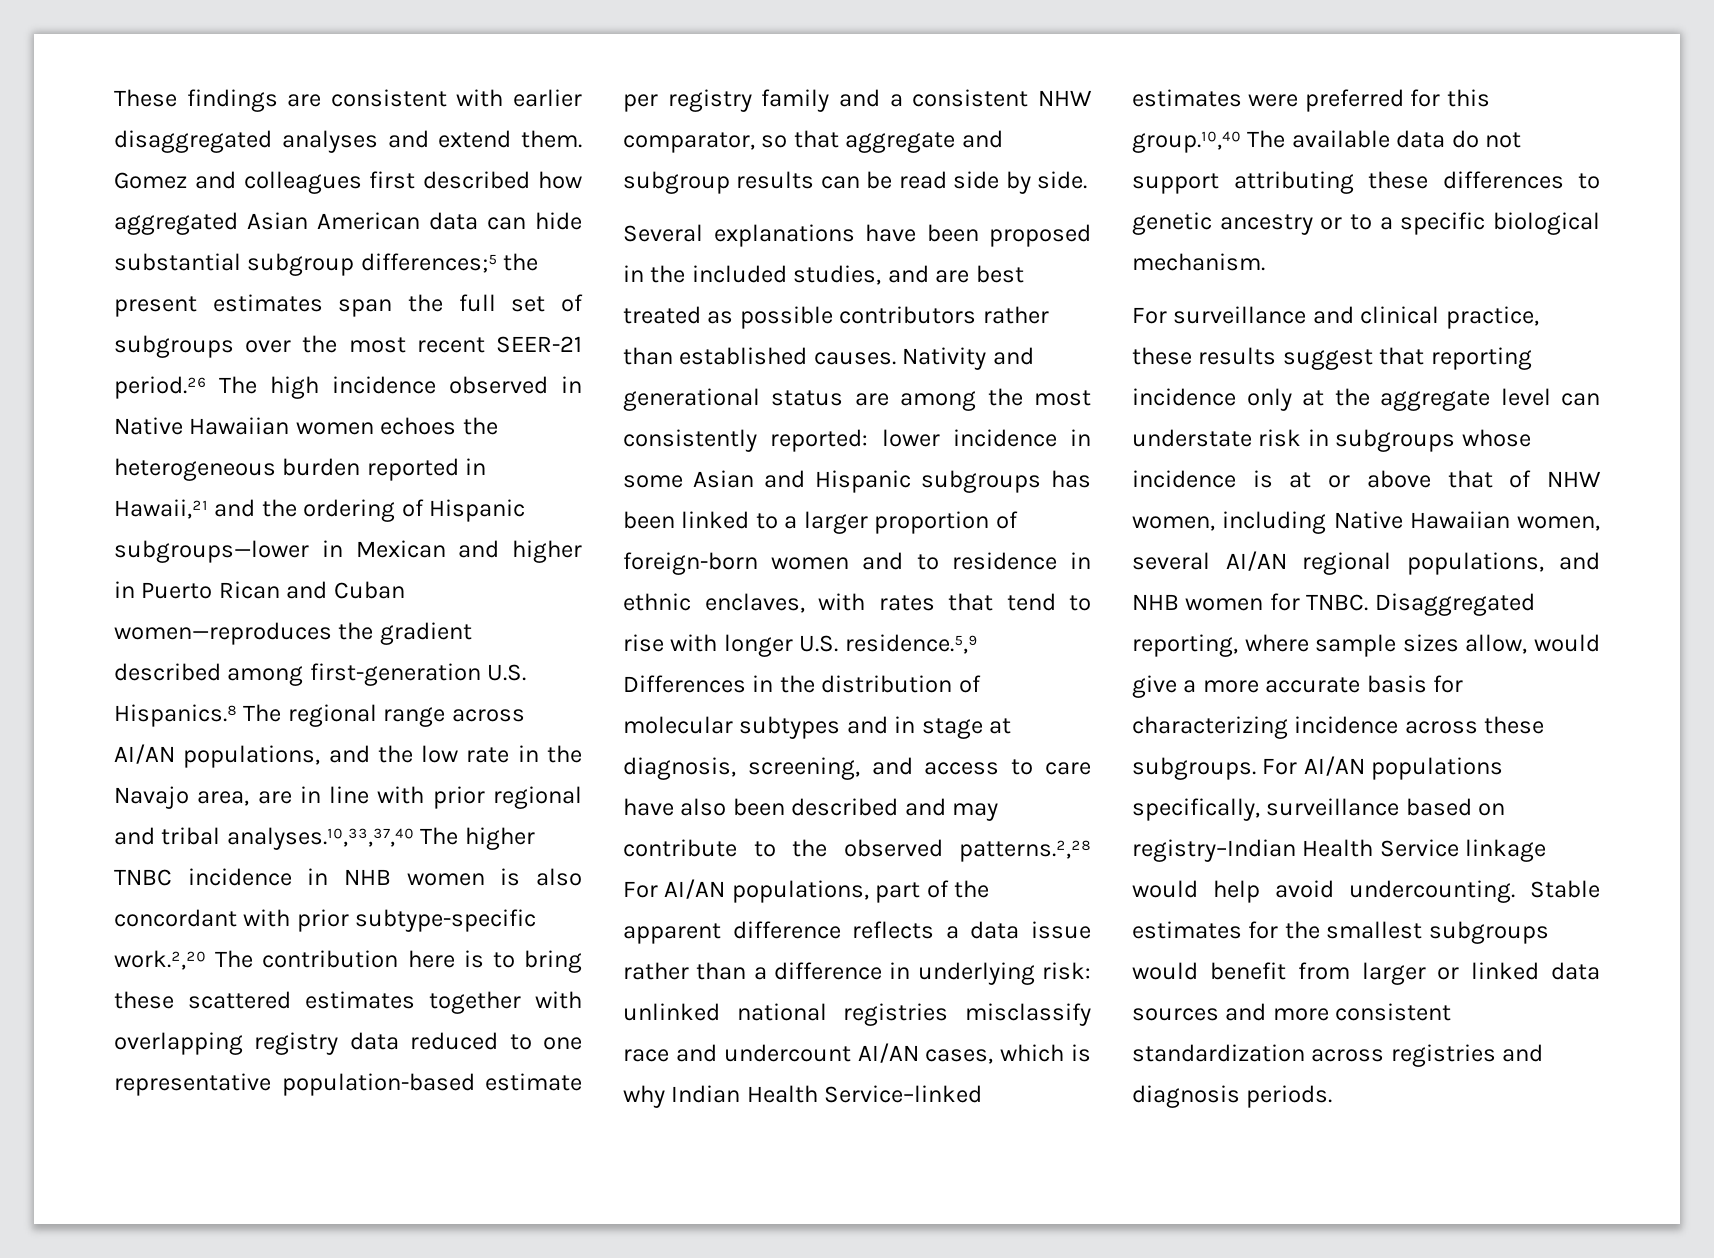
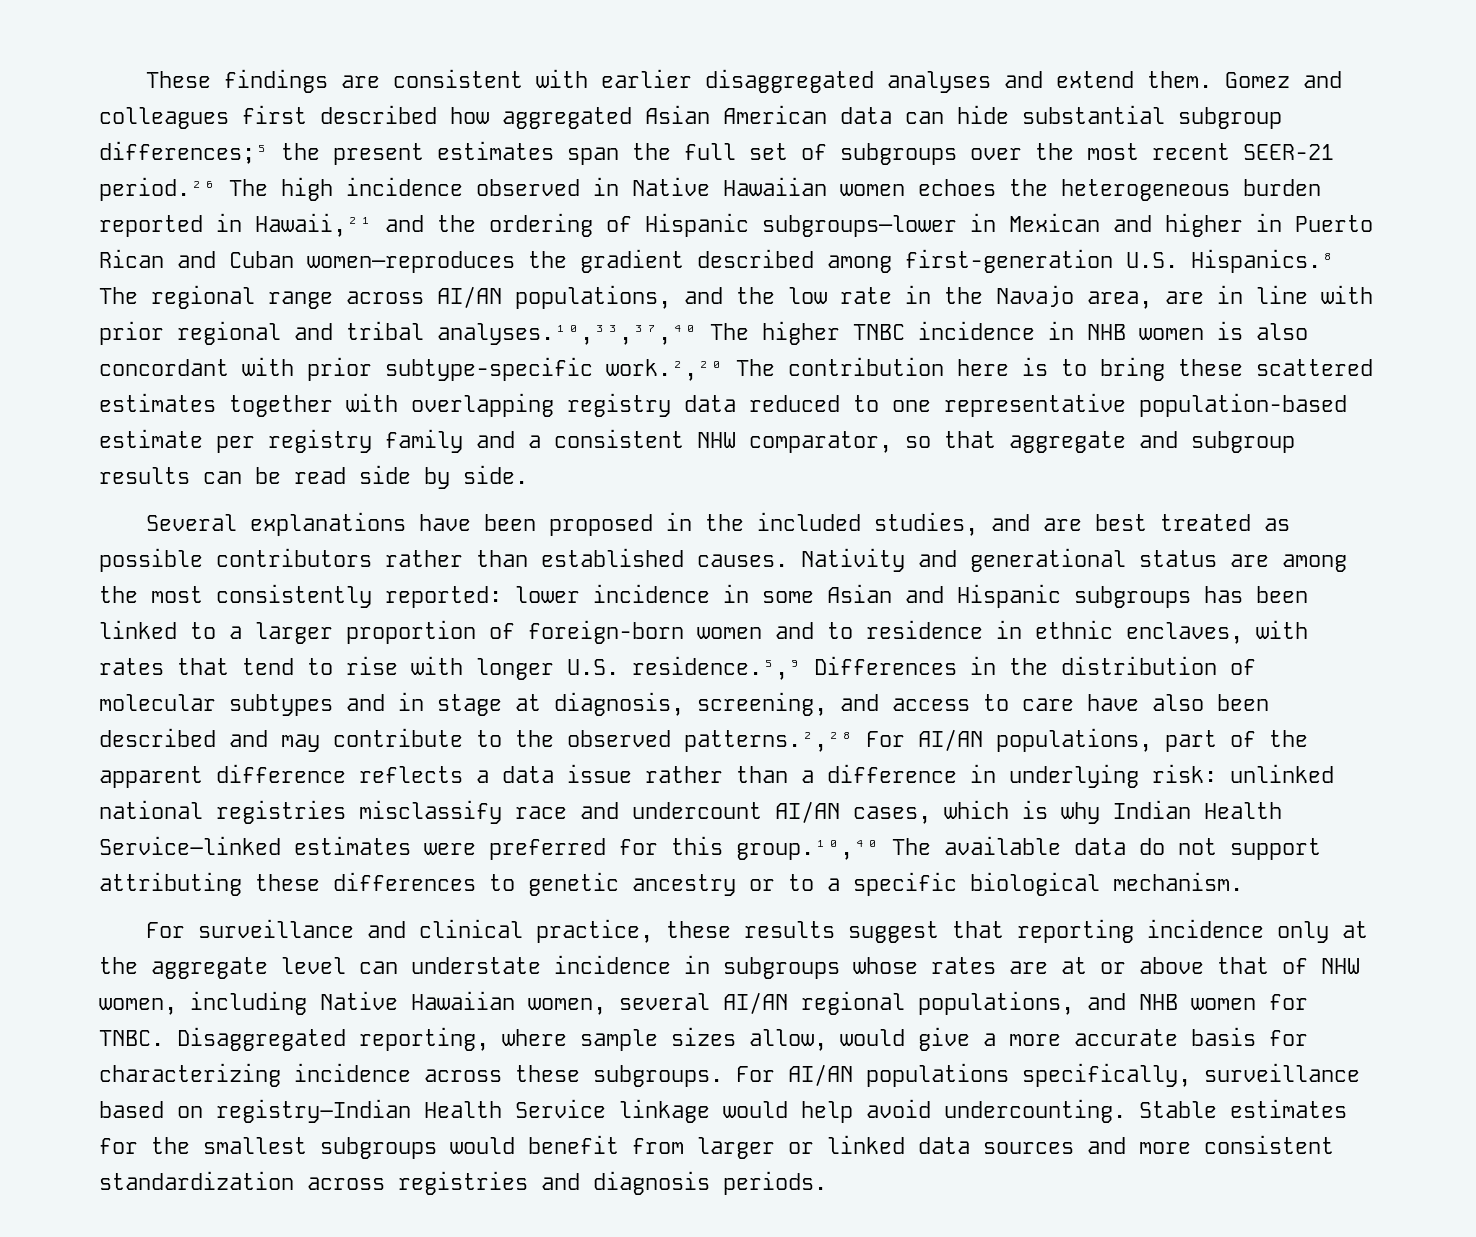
[1258,429,1302,447] risk -> [554,955,671,974] incidence
[1132,470,1273,488] incidence is -> [931,957,1048,974] rates are

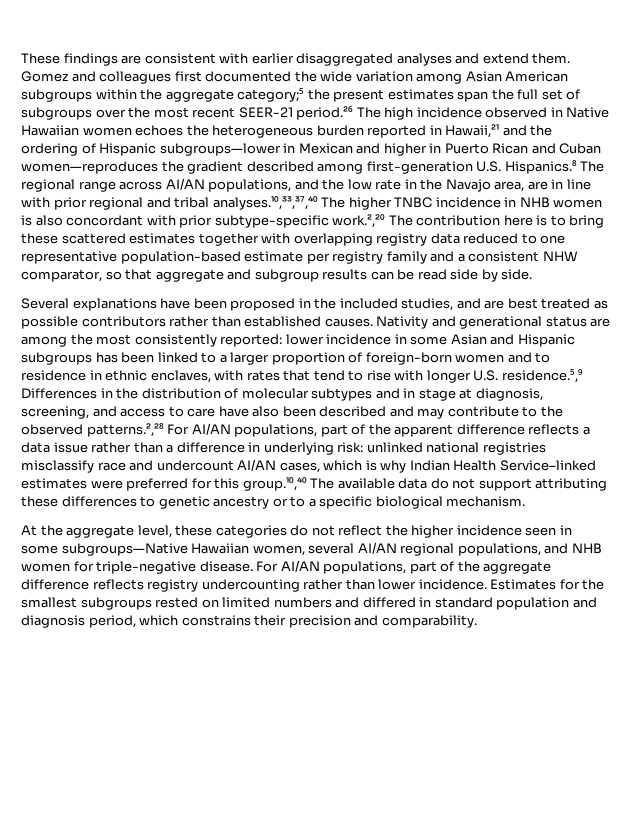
[320,105,1282,129] [99,141,268,164] described how aggregated Asian American data can hide substantial subgroup differences;⁵ -> [205,71,569,84] [21,88,305,102] documented the wide variation among Asian American subgroups within the aggregate category;⁵
[146,919,1369,943] [99,955,1360,979] [99,991,398,1015] For surveillance and clinical practice, these results suggest that reporting incidence only at the aggregate level can understate incidence in subgroups whose rates are at or above that of NHW women, including Native -> [21,525,572,538] [21,543,188,556] At the aggregate level, these categories do not reflect the higher incidence seen in some subgroups—Native
[99,1027,1308,1051] [99,1063,1360,1087] [99,1099,1347,1123] [99,1135,1334,1159] [99,1171,827,1195] TNBC. Disaggregated reporting, where sample sizes allow, would give a more accurate basis for characterizing incidence across these subgroups. For AI/AN populations specifically, surveillance based on registry–Indian Health Service linkage would help avoid undercounting. Stable estimates for the smallest subgroups would benefit from larger or linked data sources and more consistent standardization across registries and diagnosis periods. -> [96,560,552,574] [21,579,605,592] [21,597,597,610] [21,615,477,628] triple-negative disease. For AI/AN populations, part of the aggregate difference reflects registry undercounting rather than lower incidence. Estimates for the smallest subgroups rested on limited numbers and differed in standard population and diagnosis period, which constrains their precision and comparability.

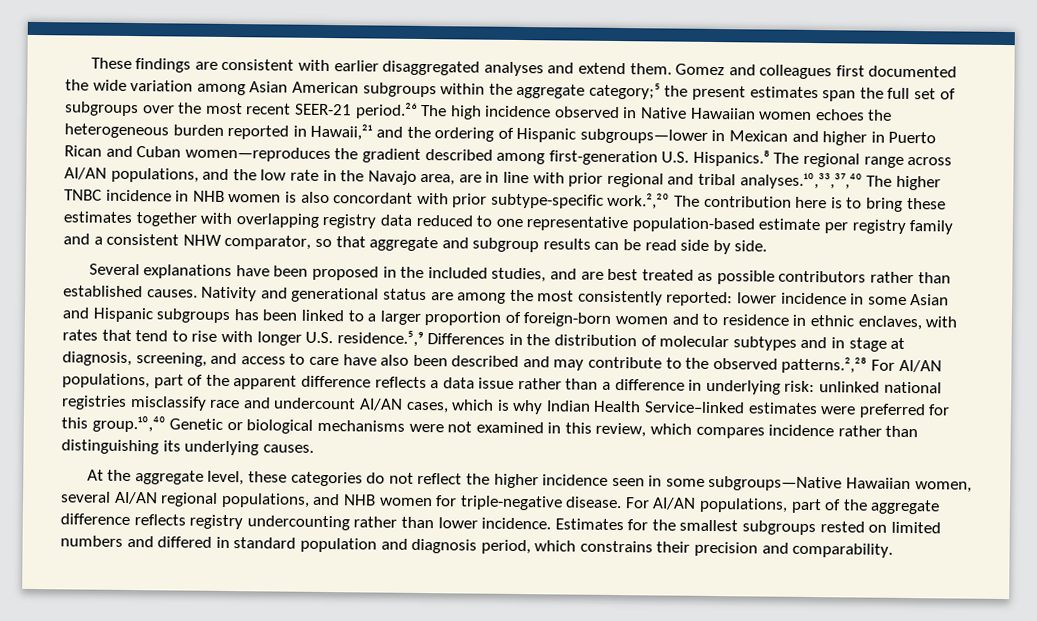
[61,233,126,244] scattered -> (946, 203) none
[310,478,608,491] [21,496,526,509] The available data do not support attributing these differences to genetic ancestry or to a specific biological mechanism. -> [169,418,919,439] [61,439,314,456] Genetic or biological mechanisms were not examined in this review, which compares incidence rather than distinguishing its underlying causes.

